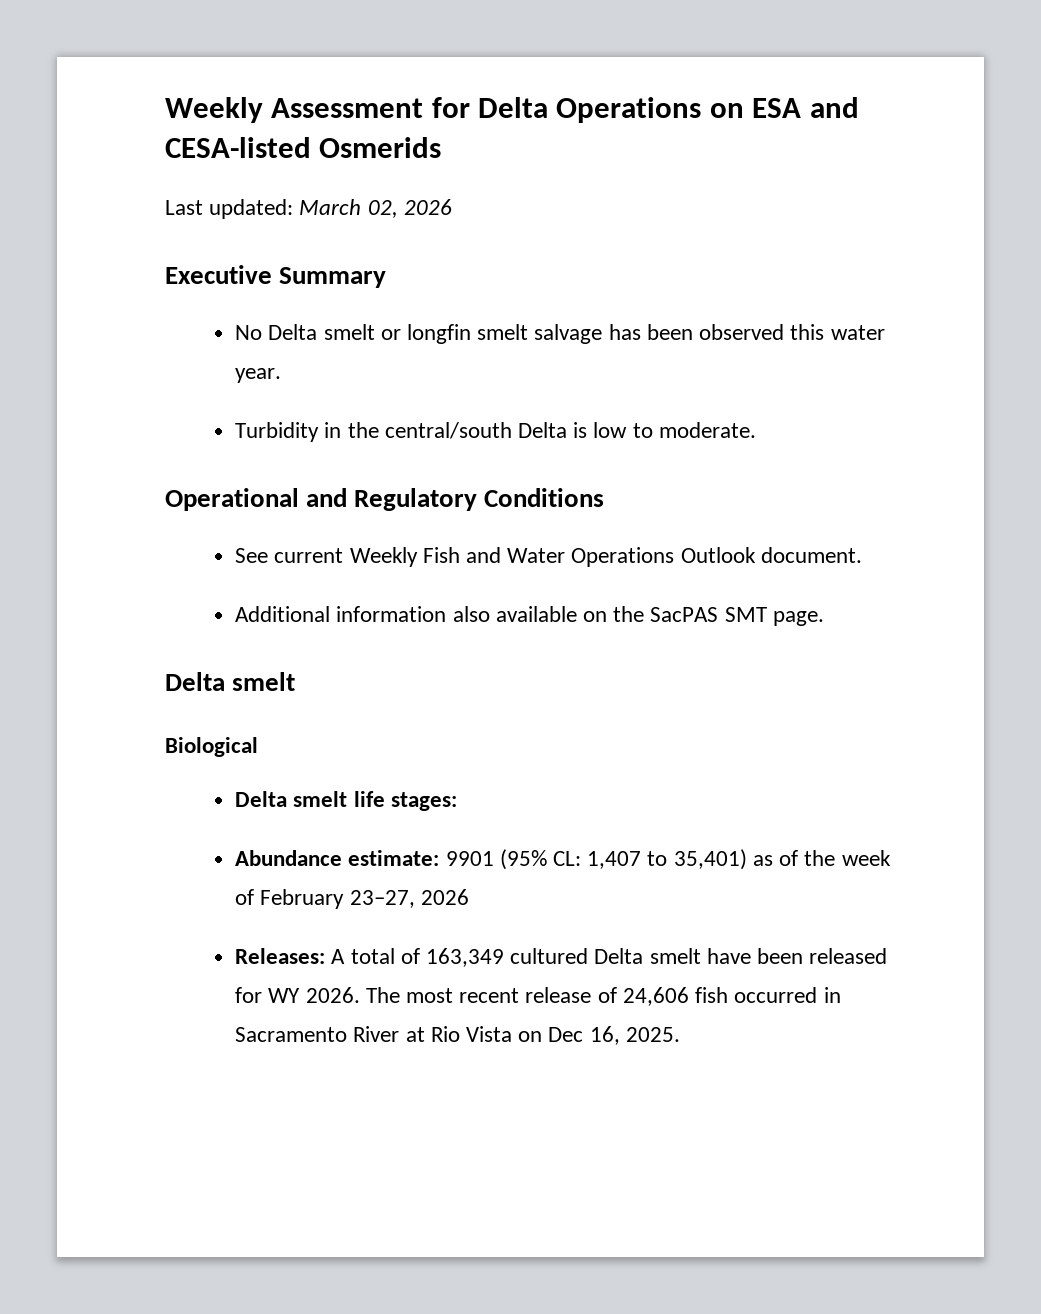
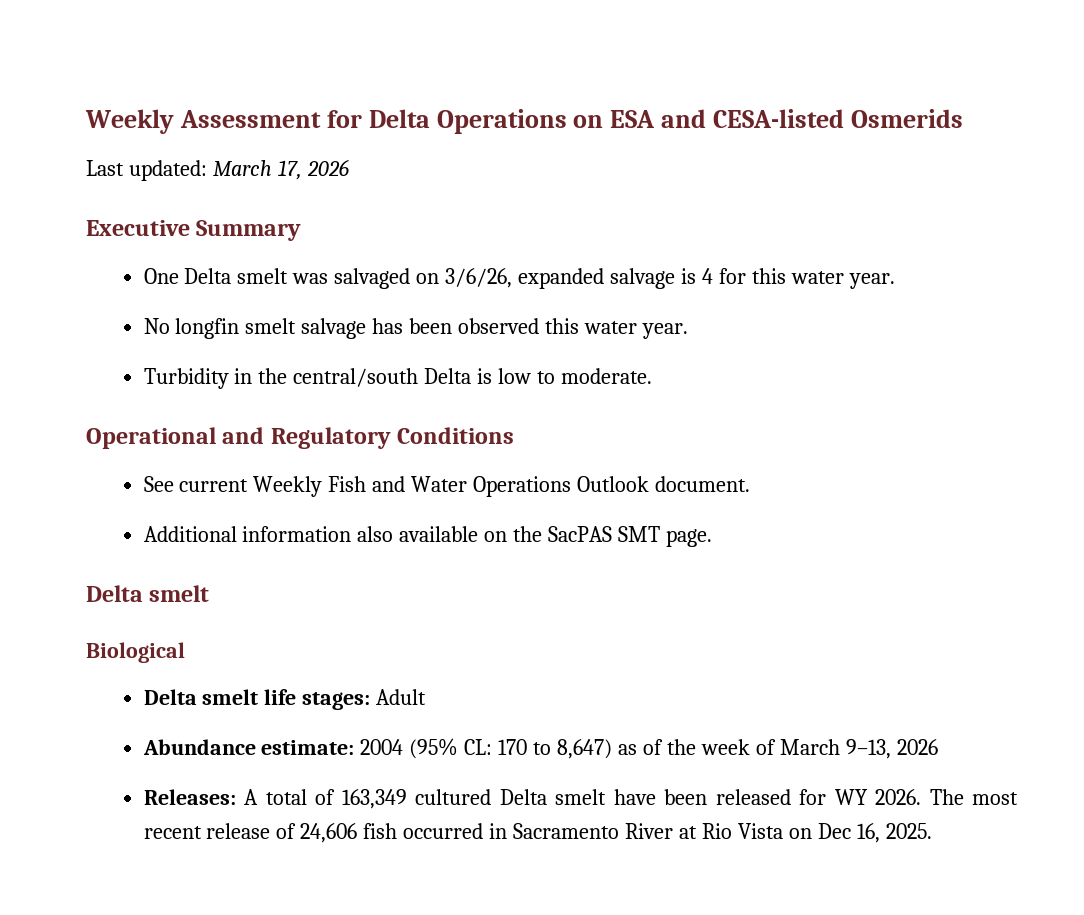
[367,200,398,218] 02, -> [277,160,302,180] 17,
[235,324,401,340] No Delta smelt or -> [143,268,895,289] [143,318,170,334] One Delta smelt was salvaged on 3/6/26, expanded salvage is 4 for this water year. // No
(457, 801) none -> [376,689,427,705] Adult
[445,851,494,866] 9901 -> [360,739,404,755] 2004
[587,849,747,870] 1,407 to 35,401) -> [498,739,613,759] 170 to 8,647)
[260,889,415,909] February 23–27, -> [779,739,891,759] March 9–13,

